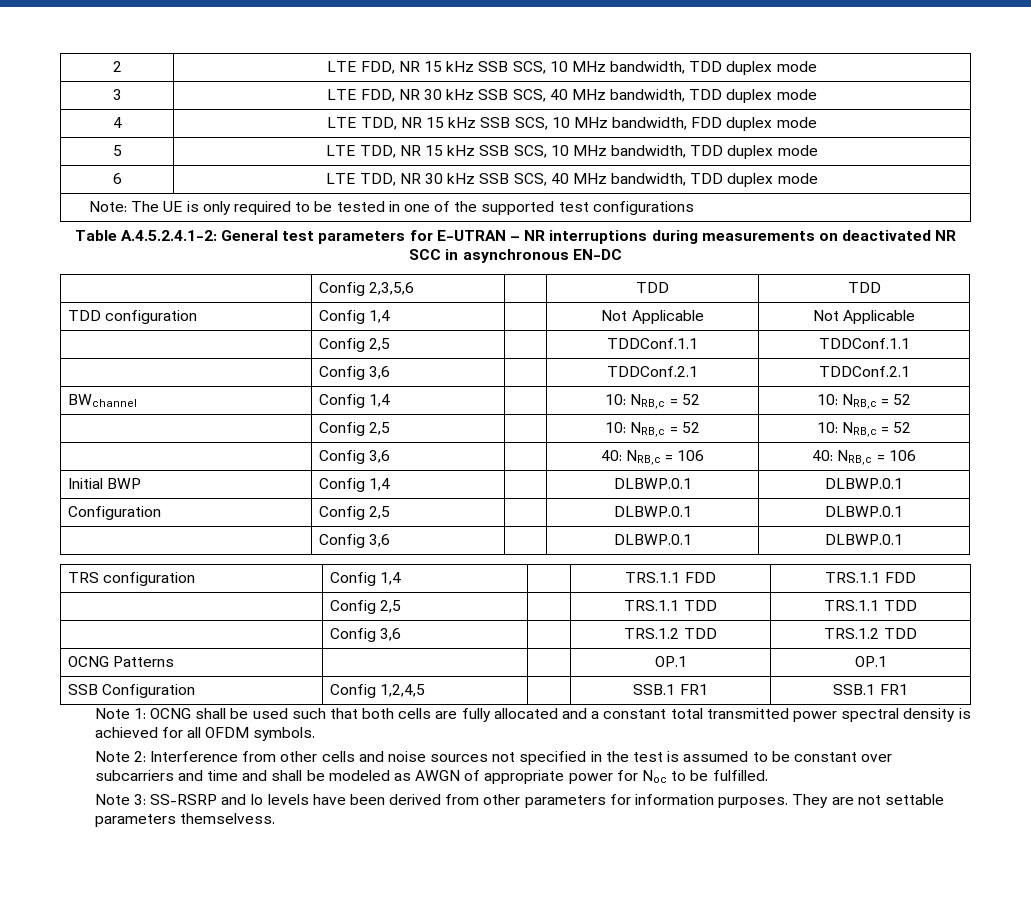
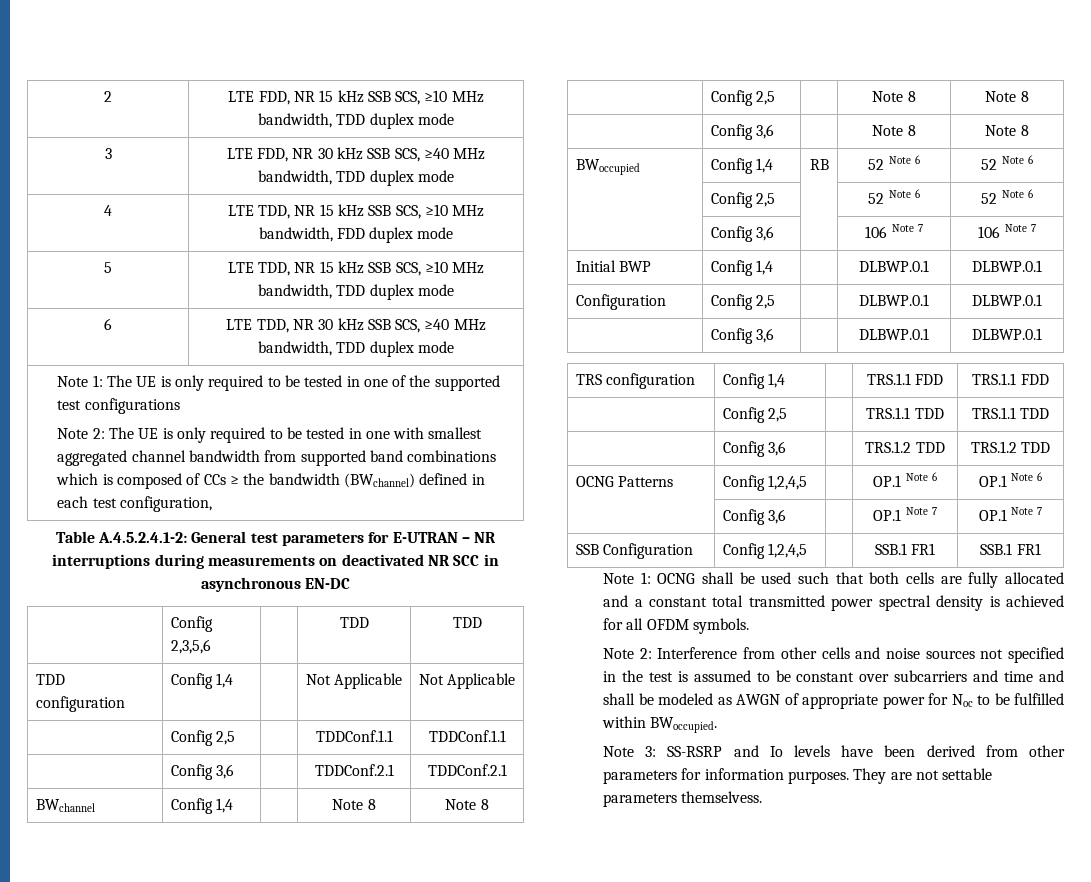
[549,61,568,72] 10 -> [424,90,448,102] ≥10
[549,89,568,100] 40 -> [423,148,449,159] ≥40
[551,117,570,128] 10 -> [424,204,448,216] ≥10
[550,145,569,156] 10 -> [424,261,448,273] ≥10
[550,173,818,187] [89,201,128,212] 40 MHz bandwidth, TDD duplex mode // Note: -> [424,319,486,331] [258,341,454,357] [57,375,103,387] ≥40 MHz bandwidth, TDD duplex mode // Note 1:
(694, 208) none -> [57,427,483,443] [57,450,497,466] [56,473,485,489] [57,496,212,512] // Note 2: The UE is only required to be tested in one with smallest aggregated channel bandwidth from supported band combinations which is composed of CCs ≥ the bandwidth (BWchannel) defined in each test configuration,
[605,394,700,409] [816,394,912,409] [319,422,391,436] [605,422,700,437] [816,422,912,437] [319,450,391,464] [600,450,705,465] [812,450,916,465] 10: NRB,c = 52 | 10: NRB,c = 52 // | Config 2,5 | | 10: NRB,c = 52 | 10: NRB,c = 52 // | Config 3,6 | | 40: NRB,c = 106 | 40: NRB,c = 106 -> [332,799,376,810] [445,799,489,810] [710,90,775,106] [872,91,916,102] [985,91,1029,102] [710,124,774,140] [872,125,916,136] [985,125,1029,136] [575,159,640,175] [710,158,773,174] [809,159,829,170] [868,155,920,170] [981,155,1033,170] [710,192,775,208] [868,189,920,204] [981,189,1033,204] [710,226,774,242] [865,224,923,238] [978,224,1036,238] Note 8 | Note 8 // | Config 2,5 | | Note 8 | Note 8 // | Config 3,6 | | Note 8 | Note 8 // BWoccupied | Config 1,4 | RB | 52 Note 6 | 52 Note 6 // | Config 2,5 | | 52 Note 6 | 52 Note 6 // | Config 3,6 | | 106 Note 7 | 106 Note 7
[654,656,687,667] [854,656,887,667] | | OP.1 | OP.1 -> [722,475,807,491] [873,472,937,487] [978,472,1043,487] [722,509,786,525] [873,507,937,521] [978,507,1043,521] Config 1,2,4,5 | | OP.1 Note 6 | OP.1 Note 6 // | Config 3,6 | | OP.1 Note 7 | OP.1 Note 7
[712,770,768,781] fulfilled. -> [1014,693,1064,705] [602,716,718,733] fulfilled within BWoccupied.

